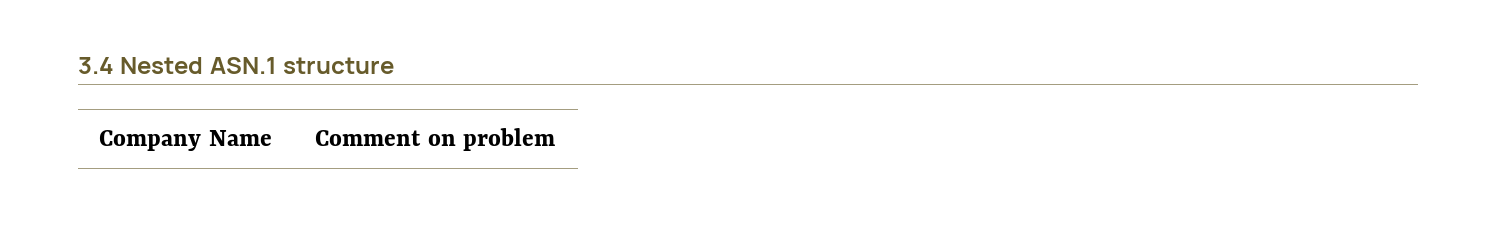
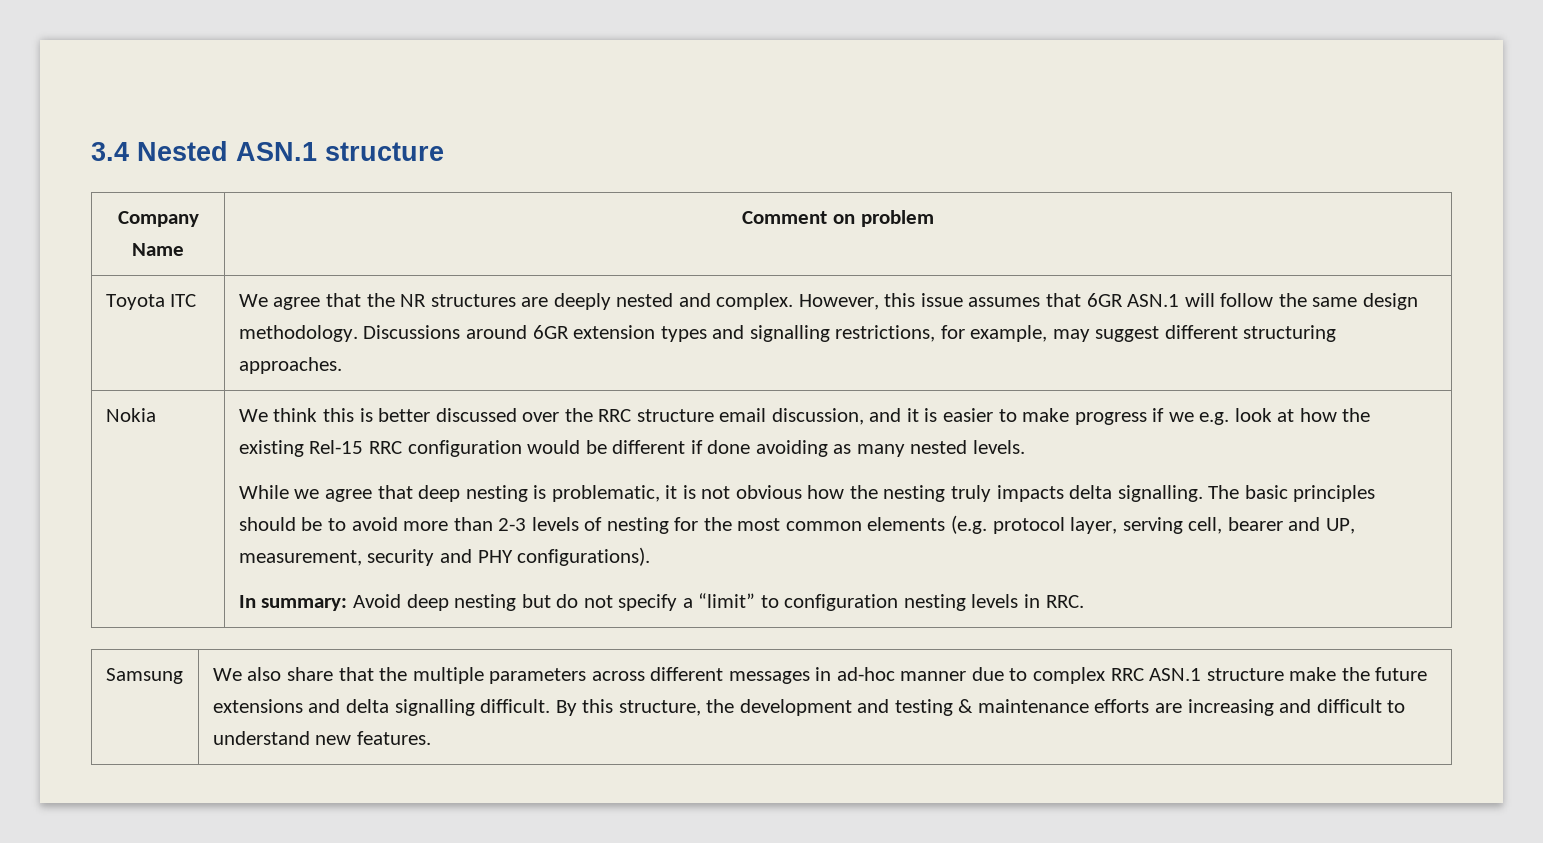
(555, 139) none -> [105,294,197,310] [238,293,1418,310] [238,325,1337,342] [238,357,342,374] [105,408,156,422] [238,408,1371,425] [238,440,1025,457] [238,485,1376,502] [238,515,1355,534] [238,547,651,566] [238,593,1084,611] [105,668,183,684] [212,667,1428,684] [212,699,1406,716] [212,731,432,745] // Toyota ITC | We agree that the NR structures are deeply nested and complex. However, this issue assumes that 6GR ASN.1 will follow the same design methodology. Discussions around 6GR extension types and signalling restrictions, for example, may suggest different structuring approaches. // Nokia | We think this is better discussed over the RRC structure email discussion, and it is easier to make progress if we e.g. look at how the existing Rel-15 RRC configuration would be different if done avoiding as many nested levels. // While we agree that deep nesting is problematic, it is not obvious how the nesting truly impacts delta signalling. The basic principles should be to avoid more than 2-3 levels of nesting for the most common elements (e.g. protocol layer, serving cell, bearer and UP, measurement, security and PHY configurations). // In summary: Avoid deep nesting but do not specify a “limit” to configuration nesting levels in RRC. // Samsung | We also share that the multiple parameters across different messages in ad-hoc manner due to complex RRC ASN.1 structure make the future extensions and delta signalling difficult. By this structure, the development and testing & maintenance efforts are increasing and difficult to understand new features.

